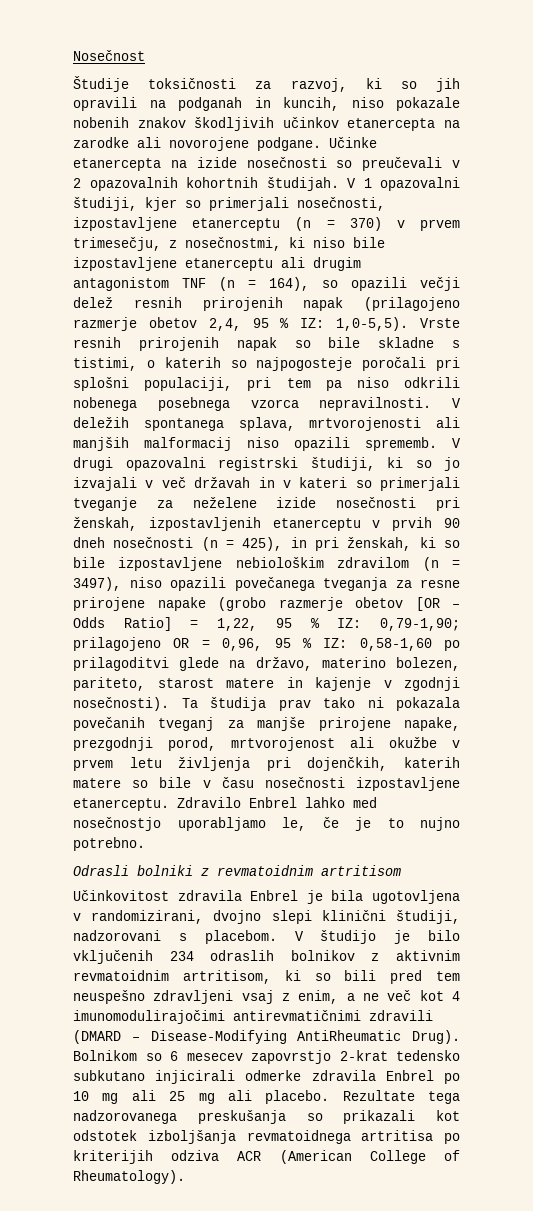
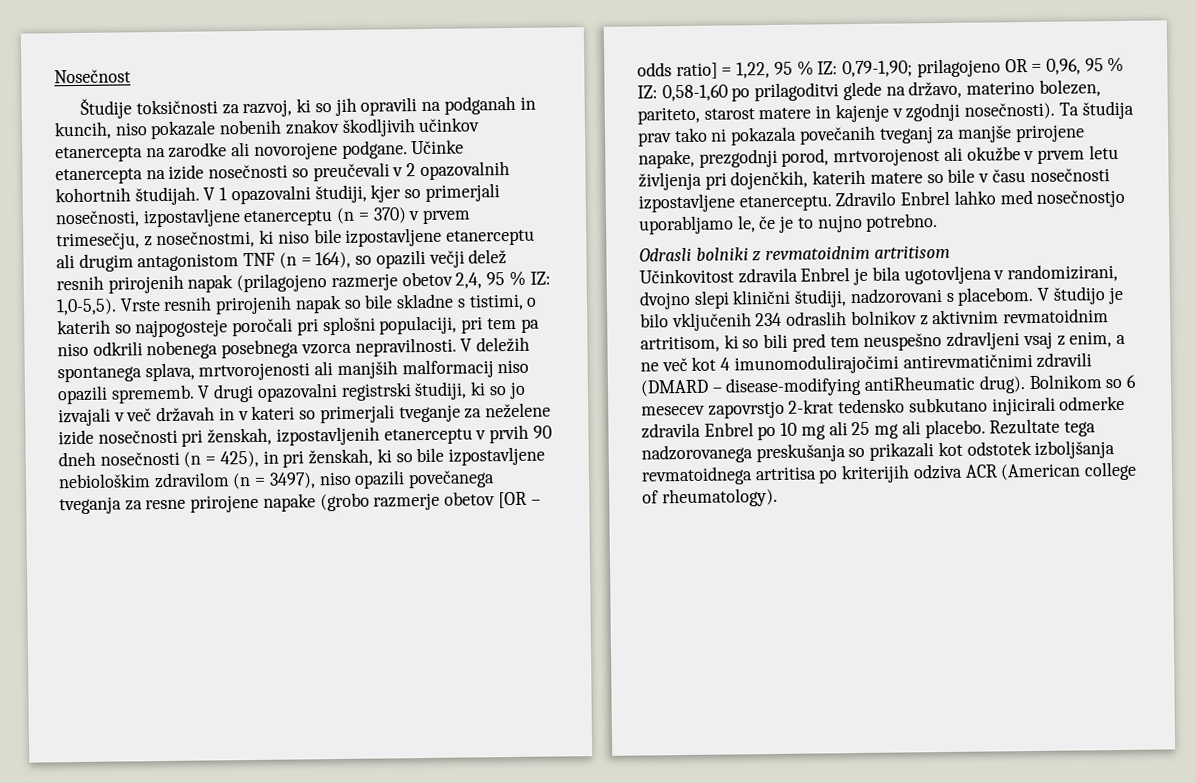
[73,617,172,631] Odds Ratio] -> [637,62,718,80] odds ratio]
[150,1030,460,1044] Disease-Modifying AntiRheumatic Drug). -> [725,375,1026,397] disease-modifying antiRheumatic drug).
[369,1150,460,1164] [73,1170,185,1184] College of Rheumatology). -> [1084,461,1138,481] [642,487,778,508] college of rheumatology).

